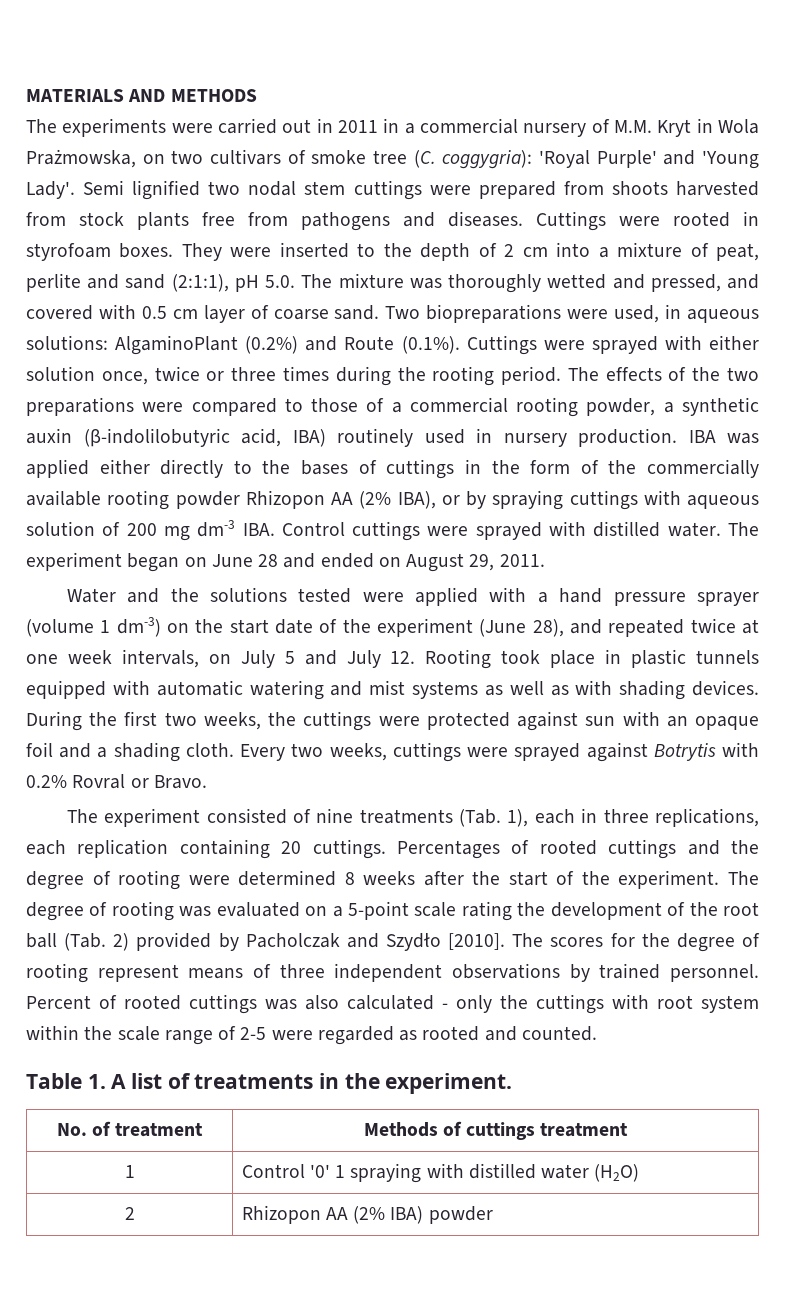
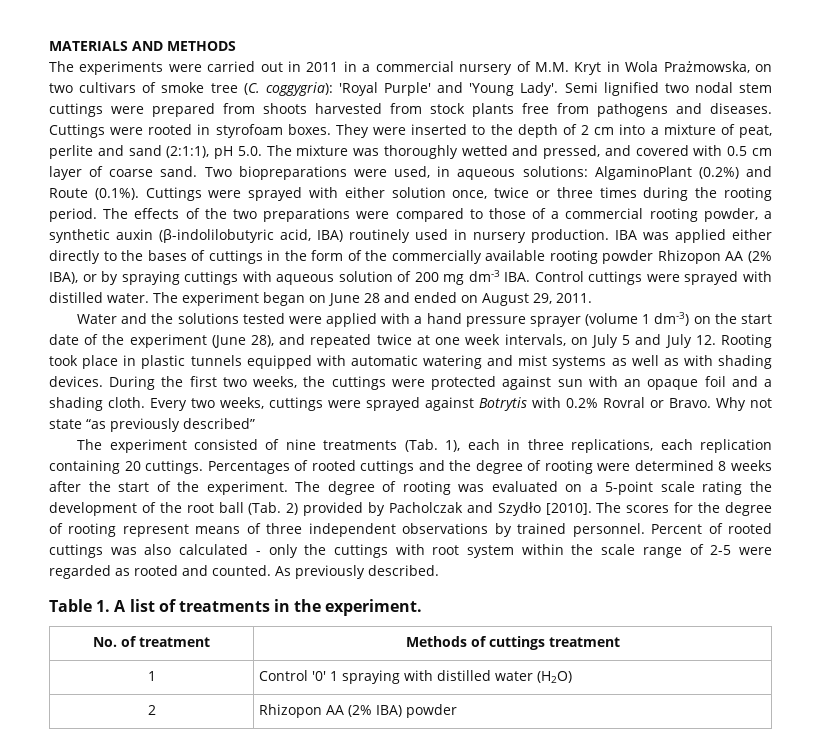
(207, 782) none -> [716,397,772,411] [49,418,255,432] Why not state “as previously described”
(597, 1033) none -> [275,565,439,579] As previously described.

